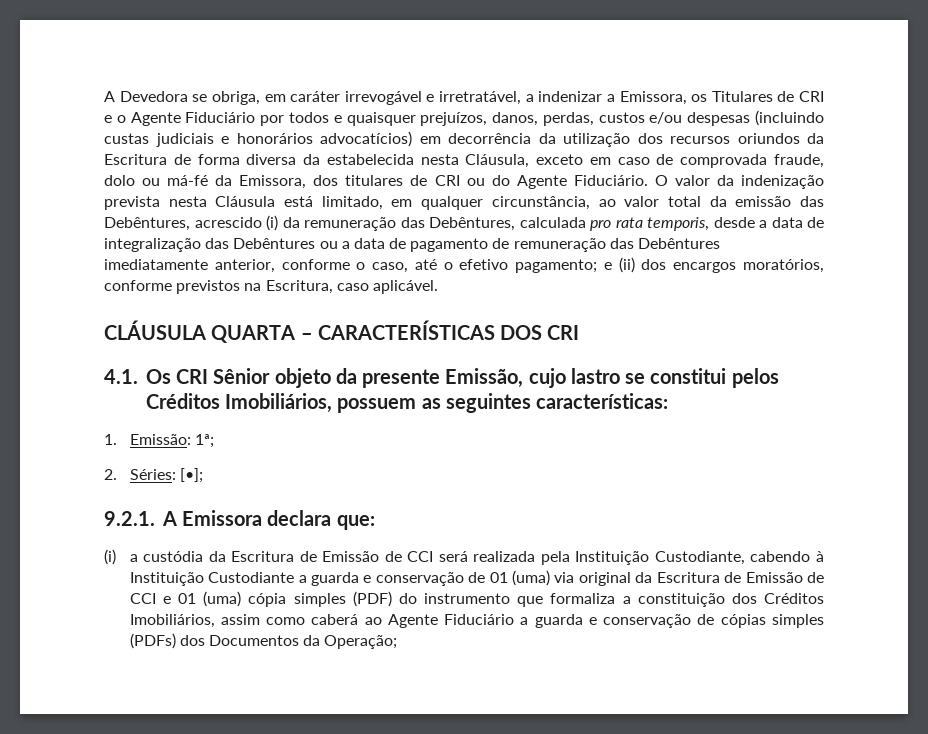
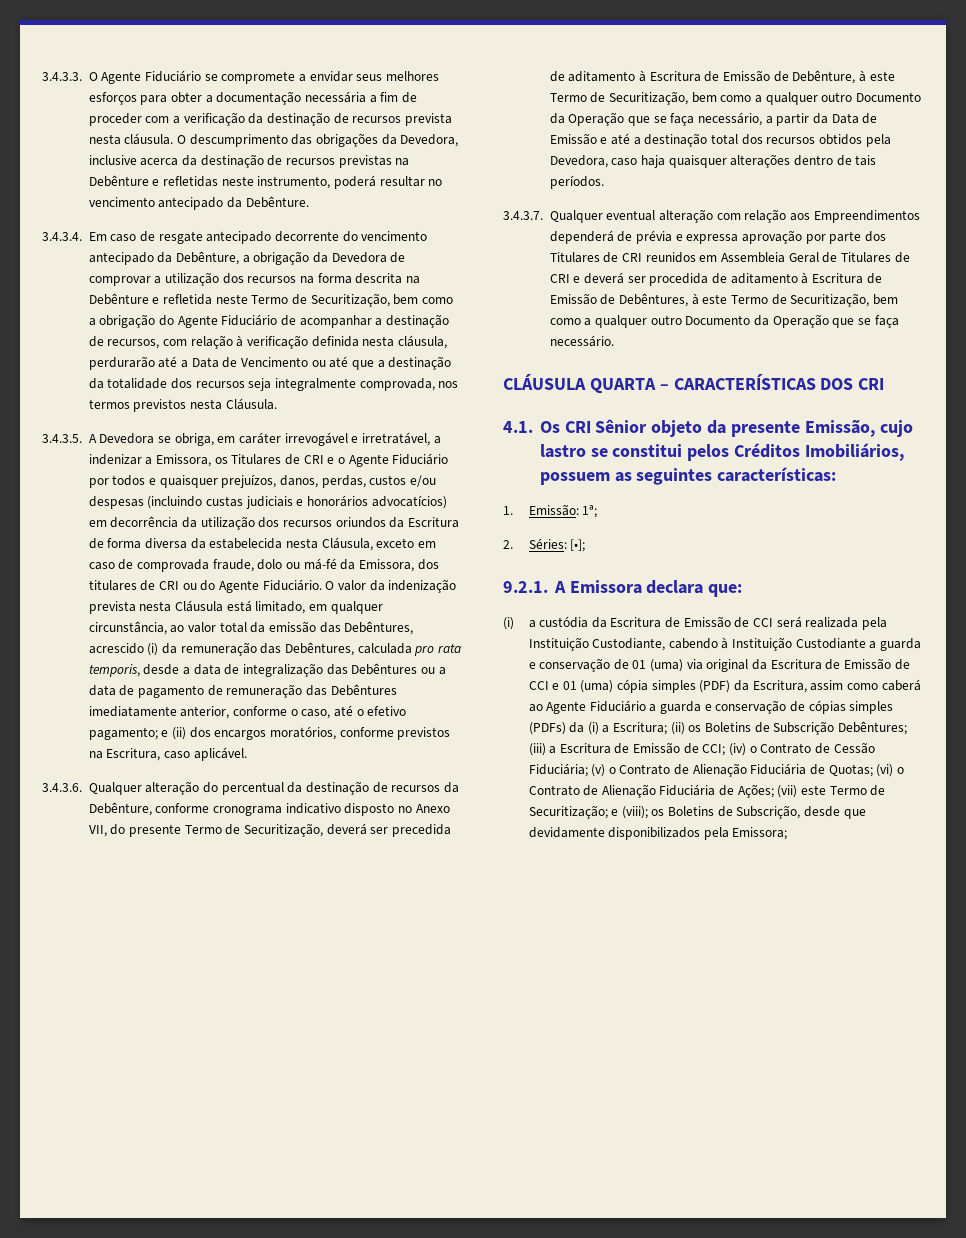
(104, 96) none -> [42,70,439,84] [88,91,417,105] [88,112,452,126] [88,133,459,147] [88,154,410,168] [88,175,443,189] [88,196,309,210] [42,231,428,244] [88,251,406,265] [88,272,420,286] [88,293,453,307] [88,314,449,328] [88,335,447,349] [88,356,452,370] [88,378,459,391] [88,398,277,412] [42,434,82,443] 3.4.3.3. O Agente Fiduciário se compromete a envidar seus melhores esforços para obter a documentação necessária a fim de proceder com a verificação da destinação de recursos prevista nesta cláusula. O descumprimento das obrigações da Devedora, inclusive acerca da destinação de recursos previstas na Debênture e refletidas neste instrumento, poderá resultar no vencimento antecipado da Debênture. // 3.4.3.4. Em caso de resgate antecipado decorrente do vencimento antecipado da Debênture, a obrigação da Devedora de comprovar a utilização dos recursos na forma descrita na Debênture e refletida neste Termo de Securitização, bem como a obrigação do Agente Fiduciário de acompanhar a destinação de recursos, com relação à verificação definida nesta cláusula, perdurarão até a Data de Vencimento ou até que a destinação da totalidade dos recursos seja integralmente comprovada, nos termos previstos nesta Cláusula. // 3.4.3.5.
(438, 287) none -> [42,781,459,795] [88,802,450,816] [88,823,451,837] [549,70,895,84] [549,91,921,105] [549,112,878,126] [549,133,891,147] [549,154,877,168] [549,175,604,189] [503,209,920,223] [549,230,886,244] [549,252,910,263] [549,272,882,286] [549,293,898,307] [549,314,899,328] [549,335,614,347] // 3.4.3.6. Qualquer alteração do percentual da destinação de recursos da Debênture, conforme cronograma indicativo disposto no Anexo VII, do presente Termo de Securitização, deverá ser precedida de aditamento à Escritura de Emissão de Debênture, à este Termo de Securitização, bem como a qualquer outro Documento da Operação que se faça necessário, a partir da Data de Emissão e até a destinação total dos recursos obtidos pela Devedora, caso haja quaisquer alterações dentro de tais períodos. // 3.4.3.7. Qualquer eventual alteração com relação aos Empreendimentos dependerá de prévia e expressa aprovação por parte dos Titulares de CRI reunidos em Assembleia Geral de Titulares de CRI e deverá ser procedida de aditamento à Escritura de Emissão de Debêntures, à este Termo de Securitização, bem como a qualquer outro Documento da Operação que se faça necessário.
[398,593,824,607] [129,614,215,628] do instrumento que formaliza a constituição dos Créditos Imobiliários, -> [734,680,807,693] da Escritura,
[179,635,398,649] dos Documentos da Operação; -> [569,721,907,735] [528,742,875,756] [528,763,904,777] [528,784,886,798] [528,805,866,819] [528,827,788,840] da (i) a Escritura; (ii) os Boletins de Subscrição Debêntures; (iii) a Escritura de Emissão de CCI; (iv) o Contrato de Cessão Fiduciária; (v) o Contrato de Alienação Fiduciária de Quotas; (vi) o Contrato de Alienação Fiduciária de Ações; (vii) este Termo de Securitização; e (viii); os Boletins de Subscrição, desde que devidamente disponibilizados pela Emissora;

